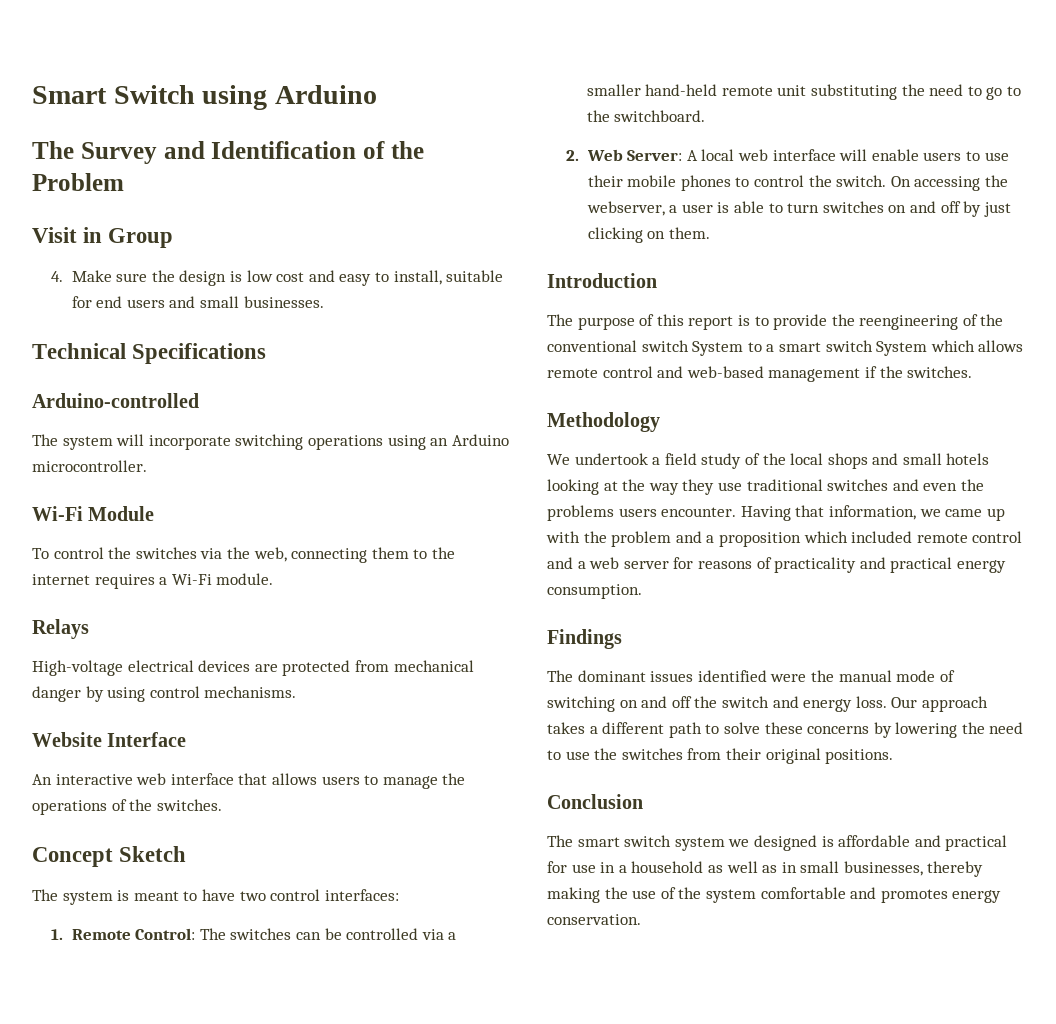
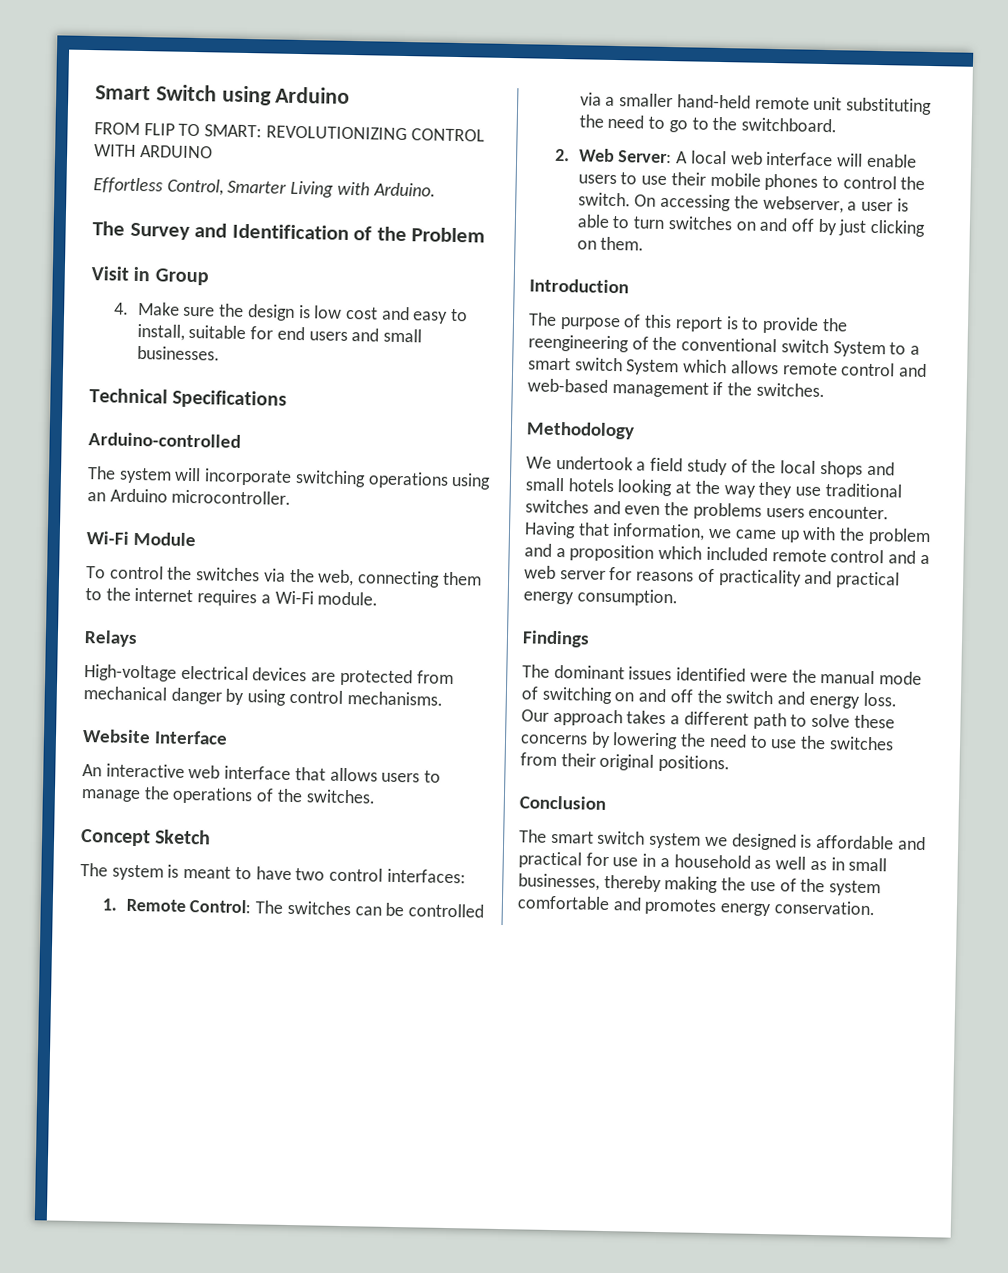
(377, 94) none -> [94,122,485,142] [94,144,213,159] [93,177,436,198] // FROM FLIP TO SMART: REVOLUTIONIZING CONTROL WITH ARDUINO // Effortless Control, Smarter Living with Arduino.

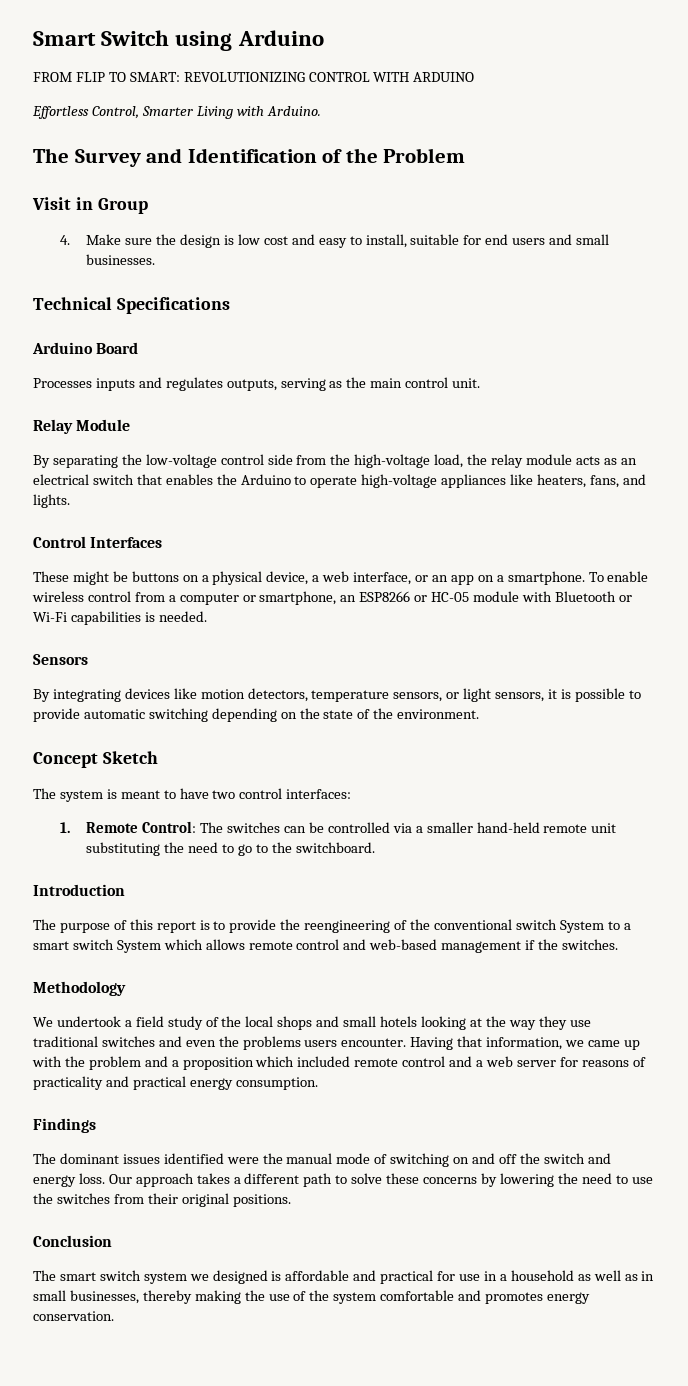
[88,432,241,448] [87,466,492,490] [87,488,292,505] [86,531,196,547] [86,565,482,588] [85,587,379,607] [84,630,138,648] [84,664,454,687] [83,686,443,706] [82,729,228,745] [82,763,442,783] [81,786,376,805] Arduino-controlled // The system will incorporate switching operations using an Arduino microcontroller. // Wi-Fi Module // To control the switches via the web, connecting them to the internet requires a Wi-Fi module. // Relays // High-voltage electrical devices are protected from mechanical danger by using control mechanisms. // Website Interface // An interactive web interface that allows users to manage the operations of the switches. -> [32,342,139,354] [33,377,481,391] [33,419,131,434] [33,454,637,468] [33,474,646,488] [33,494,70,508] [33,536,163,548] [33,571,649,585] [32,591,632,605] [33,611,207,625] [33,654,88,665] [33,688,641,702] [33,708,480,722] Arduino Board // Processes inputs and regulates outputs, serving as the main control unit. // Relay Module // By separating the low-voltage control side from the high-voltage load, the relay module acts as an electrical switch that enables the Arduino to operate high-voltage appliances like heaters, fans, and lights. // Control Interfaces // These might be buttons on a physical device, a web interface, or an app on a smartphone. To enable wireless control from a computer or smartphone, an ESP8266 or HC-05 module with Bluetooth or Wi-Fi capabilities is needed. // Sensors // By integrating devices like motion detectors, temperature sensors, or light sensors, it is possible to provide automatic switching depending on the state of the environment.
[555,148,917,168] [577,172,926,191] [577,192,909,214] [576,214,926,237] [576,236,645,251] // 2. Web Server: A local web interface will enable users to use their mobile phones to control the switch. On accessing the webserver, a user is able to turn switches on and off by just clicking on them. -> (375, 847) none

